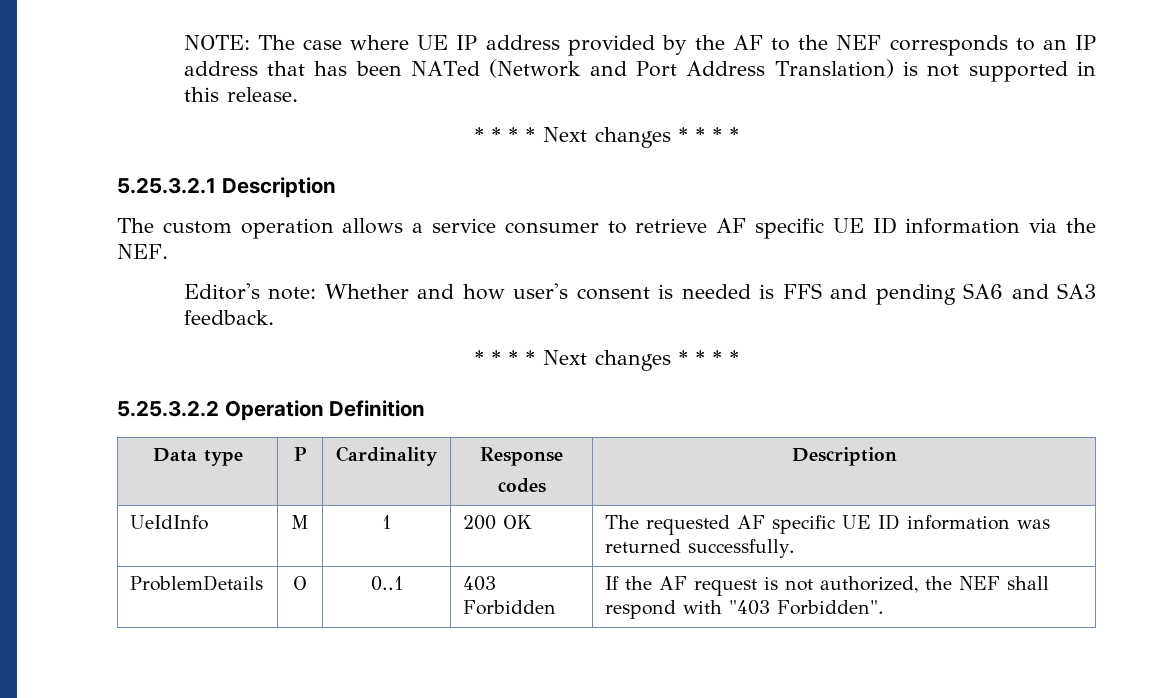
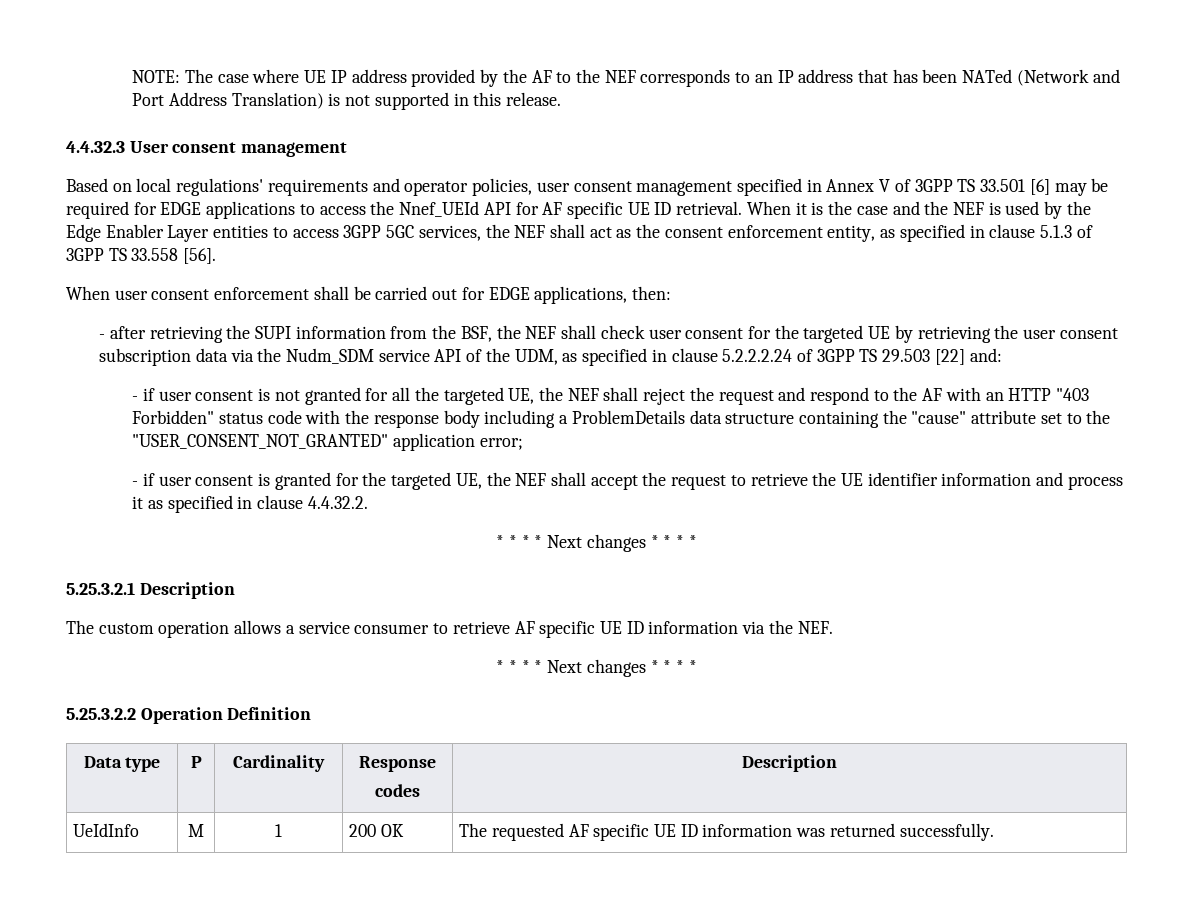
(298, 94) none -> [66,141,348,157] [66,178,1109,196] [66,201,1091,219] [66,224,1093,242] [66,248,217,264] [66,286,671,304] [99,325,1118,343] [99,348,1002,366] [132,387,1090,405] [132,410,1111,428] [132,433,523,451] [132,472,1123,490] [132,495,368,513] // 4.4.32.3 User consent management // Based on local regulations' requirements and operator policies, user consent management specified in Annex V of 3GPP TS 33.501 [6] may be required for EDGE applications to access the Nnef_UEId API for AF specific UE ID retrieval. When it is the case and the NEF is used by the Edge Enabler Layer entities to access 3GPP 5GC services, the NEF shall act as the consent enforcement entity, as specified in clause 5.1.3 of 3GPP TS 33.558 [56]. // When user consent enforcement shall be carried out for EDGE applications, then: // - after retrieving the SUPI information from the BSF, the NEF shall check user consent for the targeted UE by retrieving the user consent subscription data via the Nudm_SDM service API of the UDM, as specified in clause 5.2.2.2.24 of 3GPP TS 29.503 [22] and: // - if user consent is not granted for all the targeted UE, the NEF shall reject the request and respond to the AF with an HTTP "403 Forbidden" status code with the response body including a ProblemDetails data structure containing the "cause" attribute set to the "USER_CONSENT_NOT_GRANTED" application error; // - if user consent is granted for the targeted UE, the NEF shall accept the request to retrieve the UE identifier information and process it as specified in clause 4.4.32.2.
[183,283,1096,305] [183,310,274,325] // Editor's note: Whether and how user's consent is needed is FFS and pending SA6 and SA3 feedback. -> (833, 627) none
[130,575,264,591] [293,576,307,590] [370,576,403,591] [463,576,497,591] [463,600,557,615] [605,576,1050,596] [605,600,885,619] // ProblemDetails | O | 0..1 | 403 Forbidden | If the AF request is not authorized, the NEF shall respond with "403 Forbidden". -> (994, 832) none

